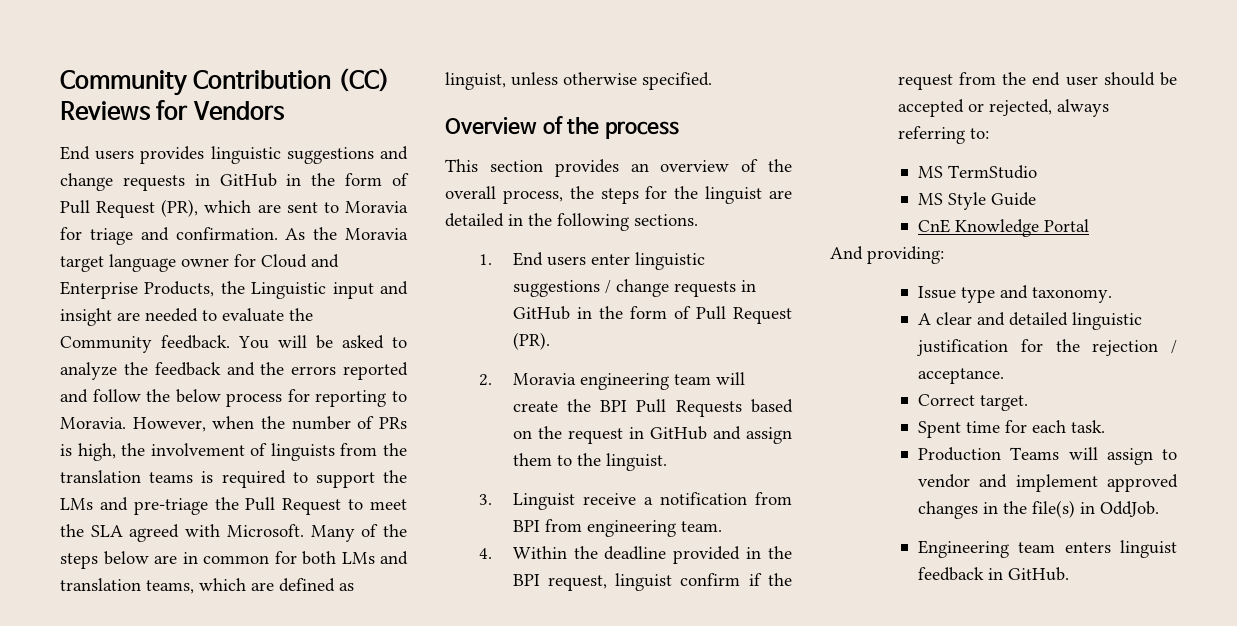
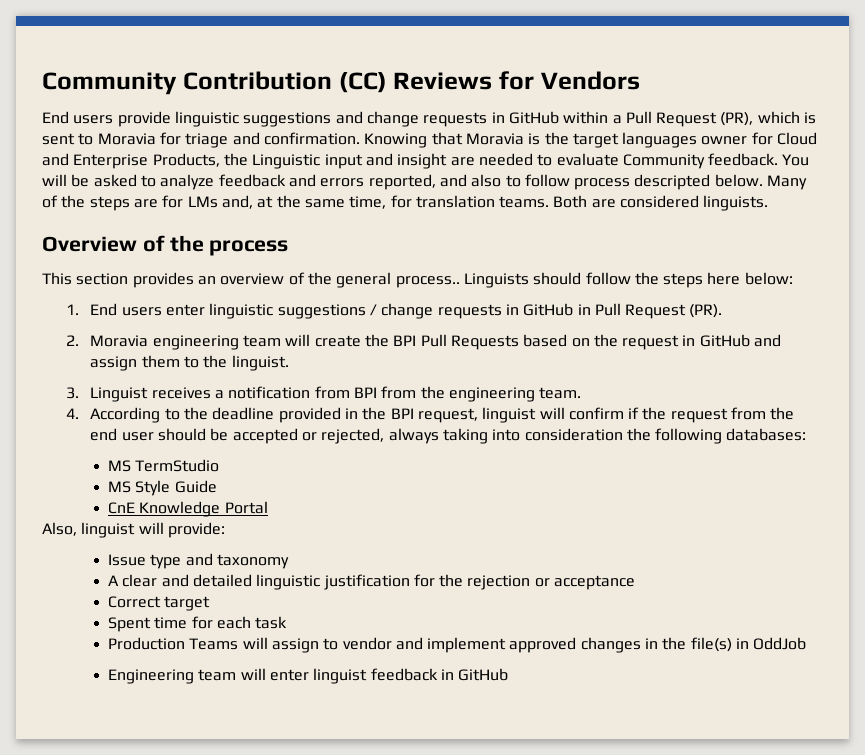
[140,146,205,164] provides -> [117,111,171,127] provide
[286,173,409,186] in the form of -> [563,111,622,124] within a
[257,204,281,213] are -> [804,112,817,124] is
[285,227,408,240] [60,254,176,272] As the Moravia target language -> [364,132,698,148] Knowing that Moravia is the target languages
[289,308,313,321] the -> (619, 159) none
[123,362,148,375] the -> (215, 182) none
[260,362,409,380] [60,389,407,407] [60,416,407,432] [60,443,407,461] [60,470,407,488] [60,497,407,515] [60,524,407,542] [60,551,408,569] [60,578,354,594] [445,72,712,90] the errors reported and follow the below process for reporting to Moravia. However, when the number of PRs is high, the involvement of linguists from the translation teams is required to support the LMs and pre-triage the Pull Request to meet the SLA agreed with Microsoft. Many of the steps below are in common for both LMs and translation teams, which are defined as linguist, unless otherwise specified. -> [320,174,808,190] [42,195,769,211] errors reported, and also to follow process descripted below. Many of the steps are for LMs and, at the same time, for translation teams. Both are considered linguists.
[445,186,792,204] [445,213,698,231] overall process, the steps for the linguist are detailed in the following sections. -> [336,272,793,288] general process.. Linguists should follow the steps here below:
[598,306,691,319] the form of -> (591, 309) none
[582,493,636,505] receive -> [151,387,211,399] receives
(582, 525) none -> [420,386,445,399] the
[512,546,567,559] Within -> [90,407,180,423] According to
(673, 582) none -> [539,407,565,419] will
[897,126,989,144] referring to: -> [442,428,807,444] taking into consideration the following databases:
[830,246,944,264] And providing: -> [42,522,225,538] Also, linguist will provide:
[1032,287,1113,303] taxonomy. -> [216,554,289,569] taxonomy
[1171,340,1177,354] [918,368,1005,384] / acceptance. -> [534,575,636,590] or acceptance
[980,395,1029,411] target. -> [164,596,211,611] target
[1071,420,1106,433] task. -> [255,616,288,629] task
[1100,501,1160,517] OddJob. -> [753,637,807,650] OddJob
[1064,542,1111,553] enters -> [240,668,309,681] will enter
[1008,567,1070,581] GitHub. -> [458,668,509,681] GitHub

